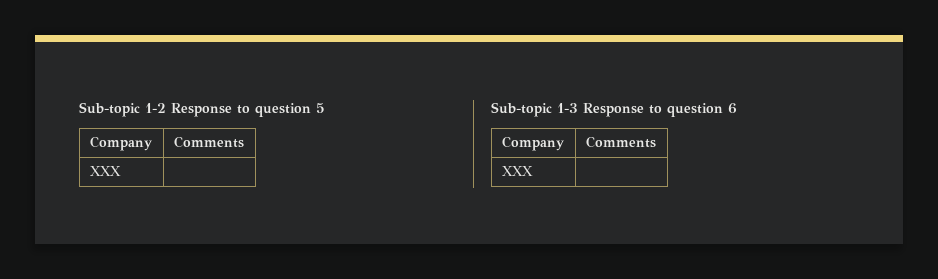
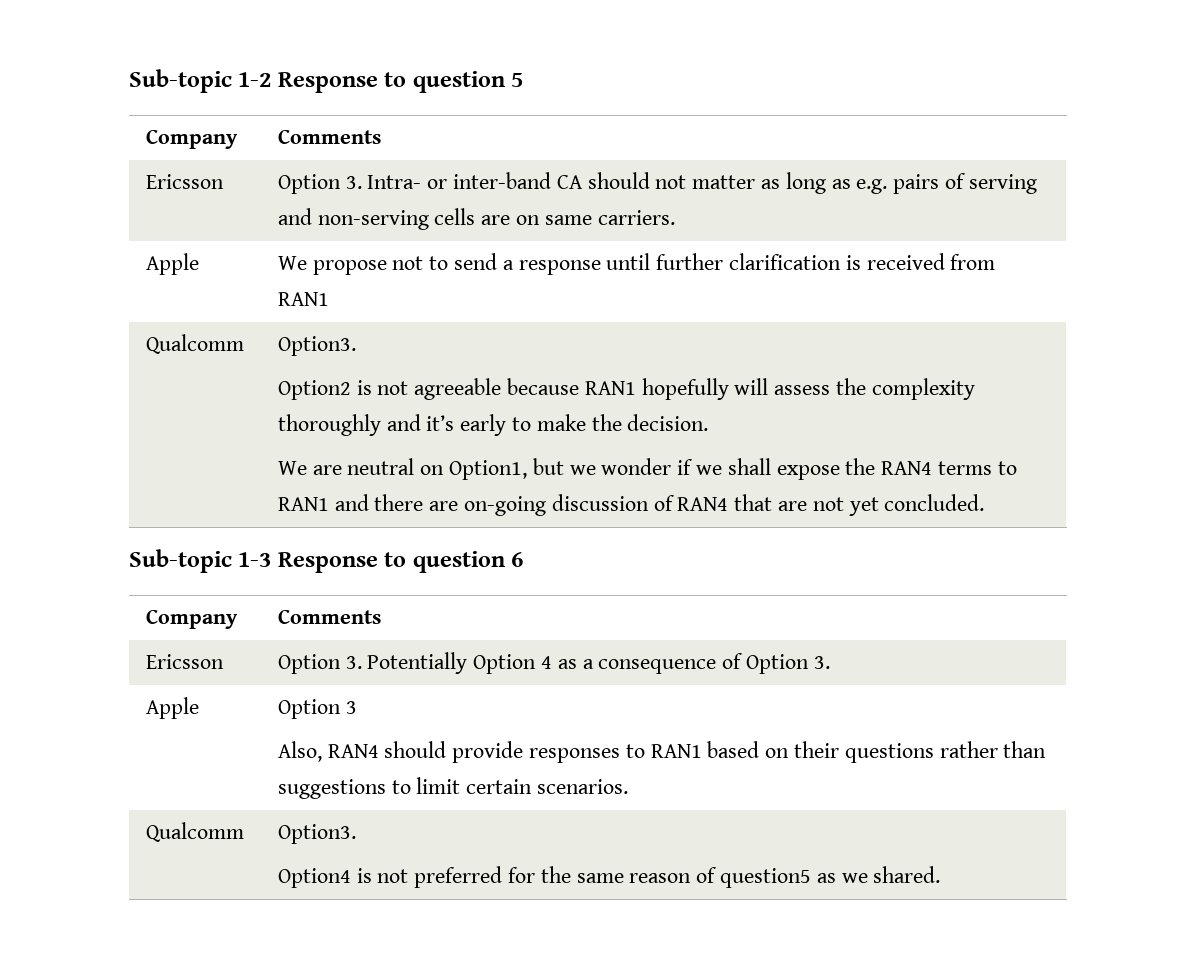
[89,166,121,176] XXX | -> [145,174,224,189] [277,172,1037,194] [277,208,675,230] [145,253,199,275] [277,253,996,275] [277,292,329,306] [145,334,244,354] [277,336,356,356] [277,378,975,400] [277,414,709,436] [277,458,1017,480] [277,494,985,516] Ericsson | Option 3. Intra- or inter-band CA should not matter as long as e.g. pairs of serving and non-serving cells are on same carriers. // Apple | We propose not to send a response until further clarification is received from RAN1 // Qualcomm | Option3. // Option2 is not agreeable because RAN1 hopefully will assess the complexity thoroughly and it’s early to make the decision. // We are neutral on Option1, but we wonder if we shall expose the RAN4 terms to RAN1 and there are on-going discussion of RAN4 that are not yet concluded.
[501,166,533,176] XXX | -> [145,654,224,669] [277,652,830,674] [145,697,199,719] [277,699,357,719] [277,741,1047,763] [277,777,629,799] [145,822,244,842] [277,824,356,844] [277,866,941,888] Ericsson | Option 3. Potentially Option 4 as a consequence of Option 3. // Apple | Option 3 // Also, RAN4 should provide responses to RAN1 based on their questions rather than suggestions to limit certain scenarios. // Qualcomm | Option3. // Option4 is not preferred for the same reason of question5 as we shared.

